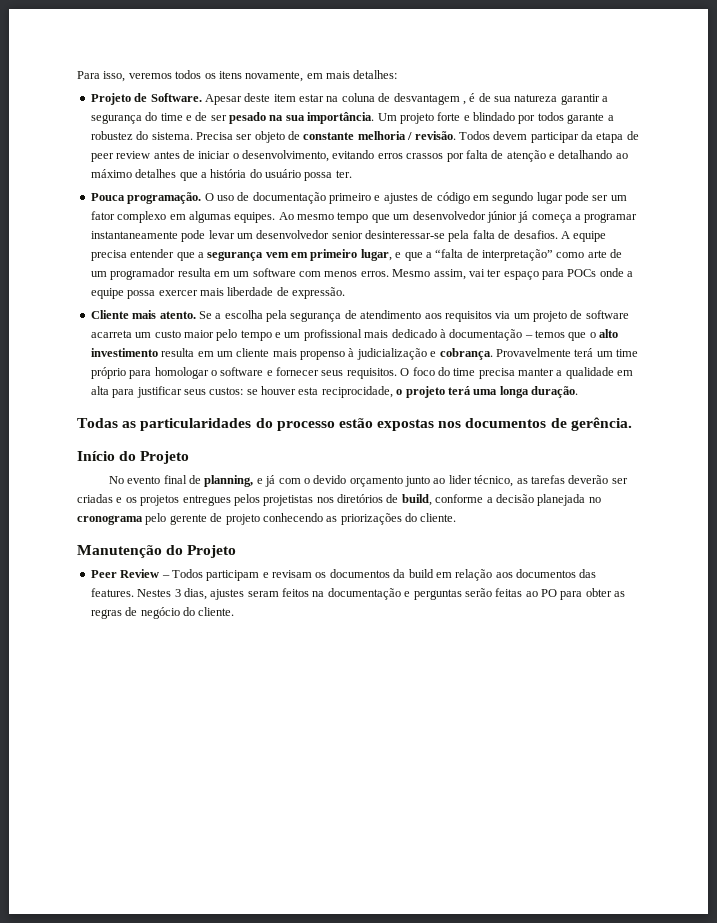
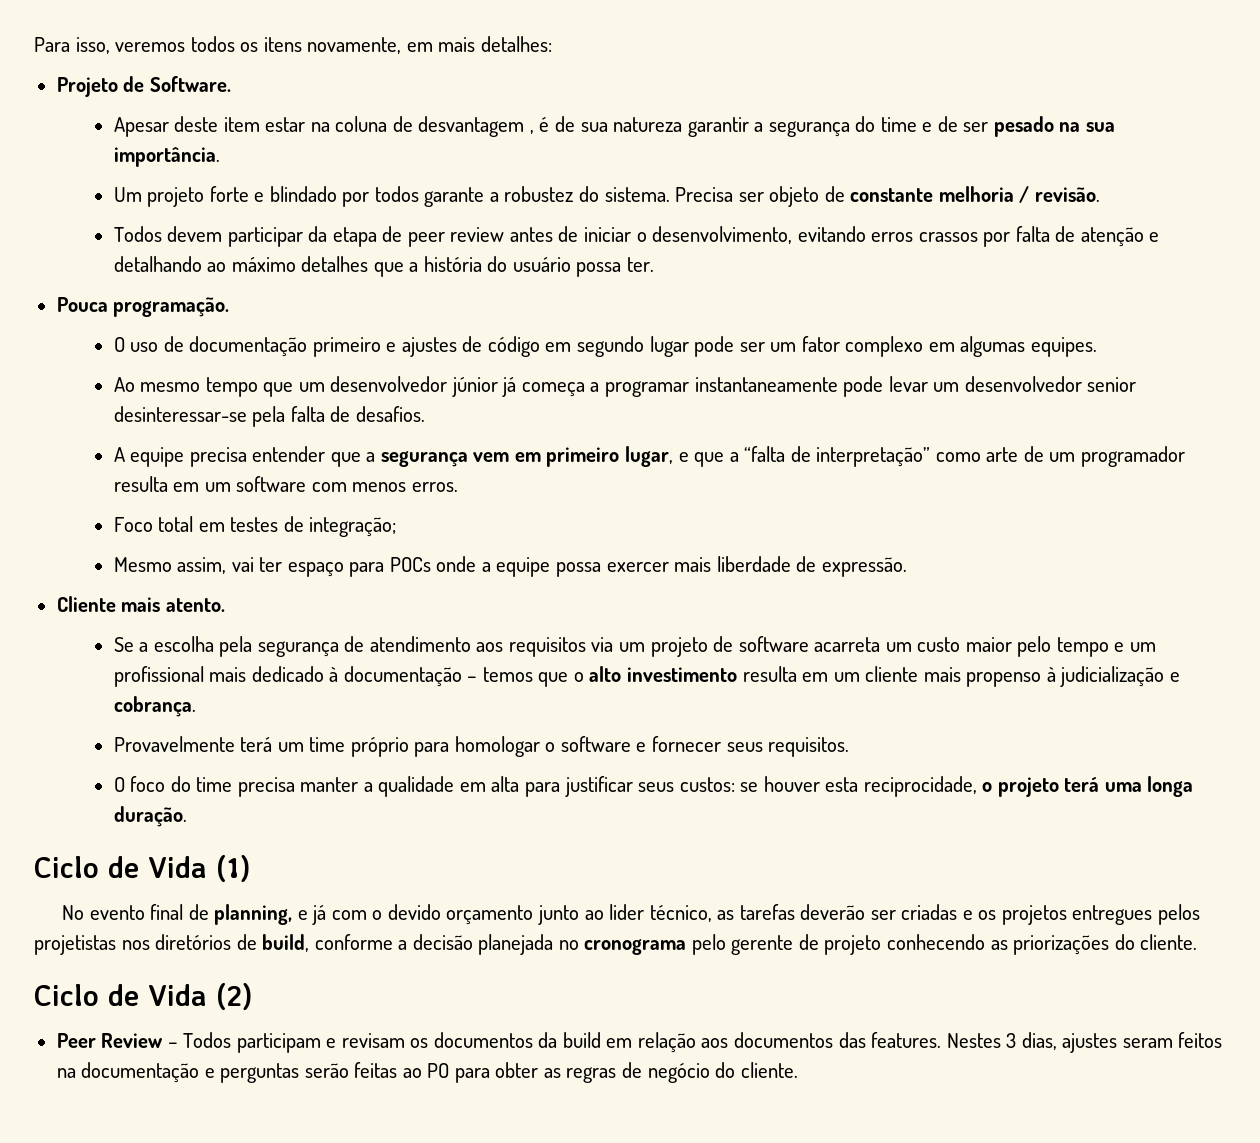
(202, 97) none -> (231, 84) //
(375, 118) none -> (220, 157) //
(456, 135) none -> (1100, 194) //
(202, 198) none -> (230, 307) //
(276, 217) none -> (1097, 347) //
(558, 234) none -> (425, 414) //
(389, 274) none -> [113,516,397,537] // Foco total em testes de integração; //
(196, 315) none -> (225, 605) //
(493, 354) none -> (196, 706) //
(397, 373) none -> (850, 747) //
[77,417,632,431] [77,451,190,464] Todas as particularidades do processo estão expostas nos documentos de gerência. // Início do Projeto -> [34,855,251,882] Ciclo de Vida (1)
[77,545,237,558] Manutenção do Projeto -> [34,983,253,1010] Ciclo de Vida (2)

